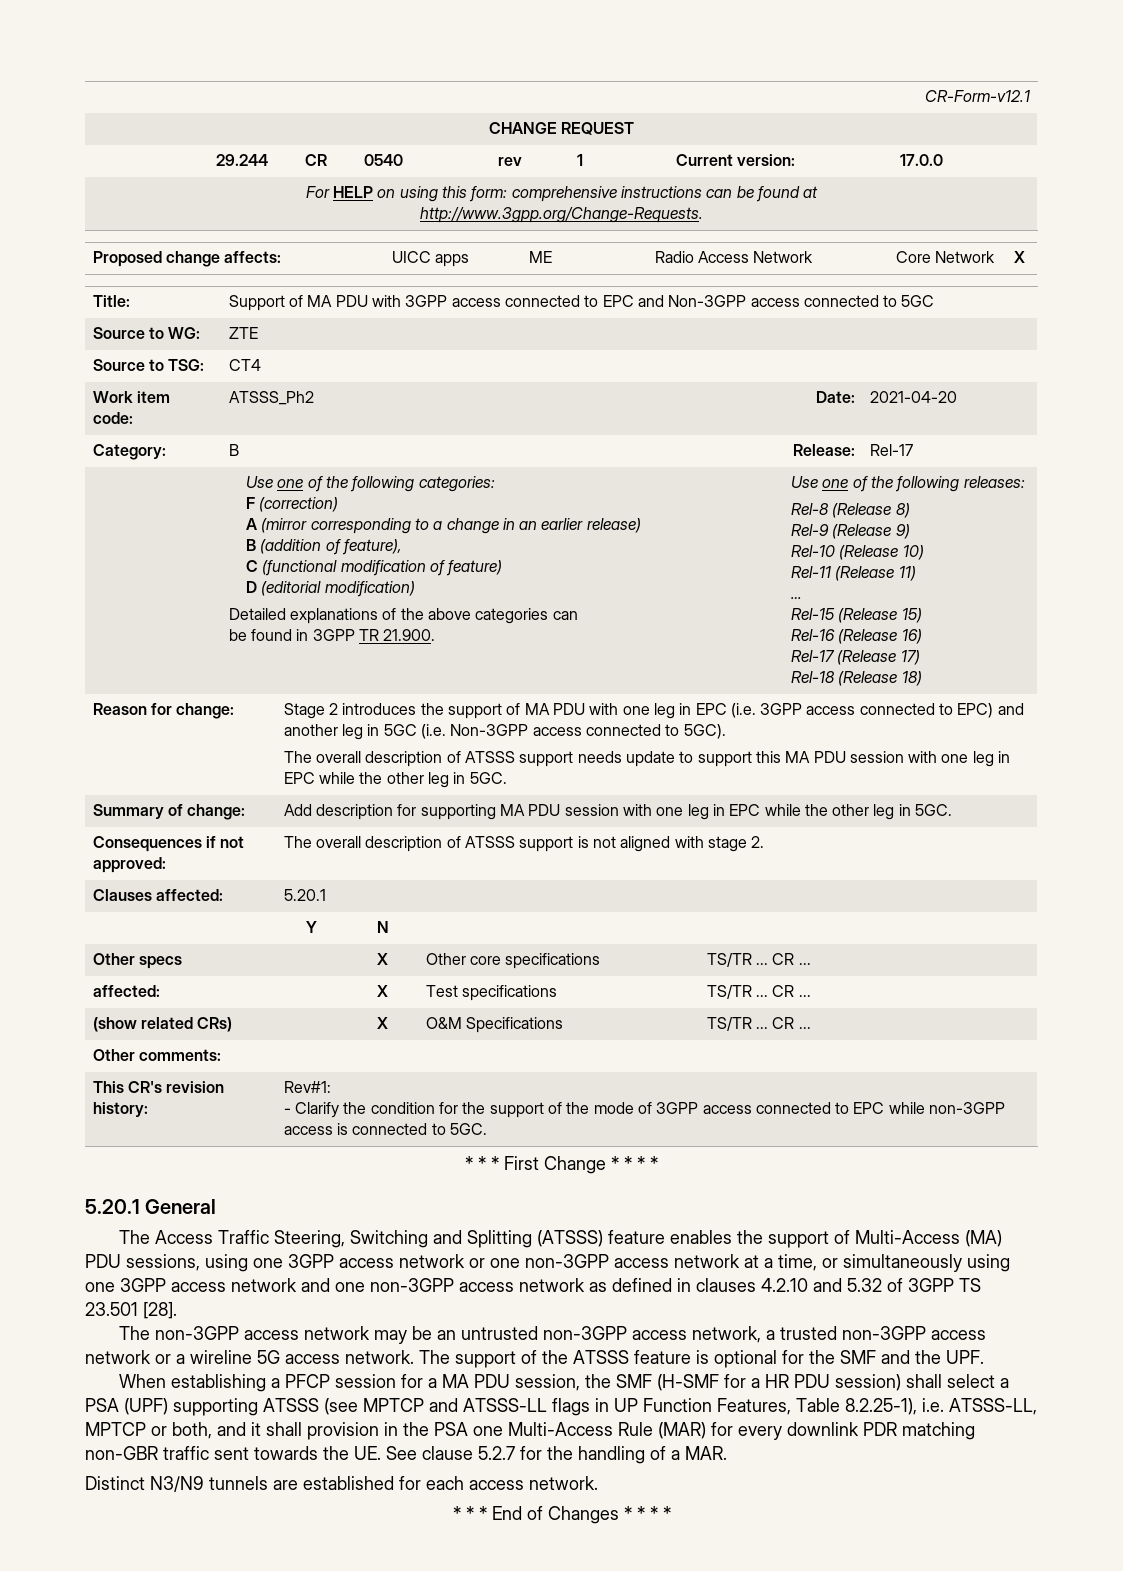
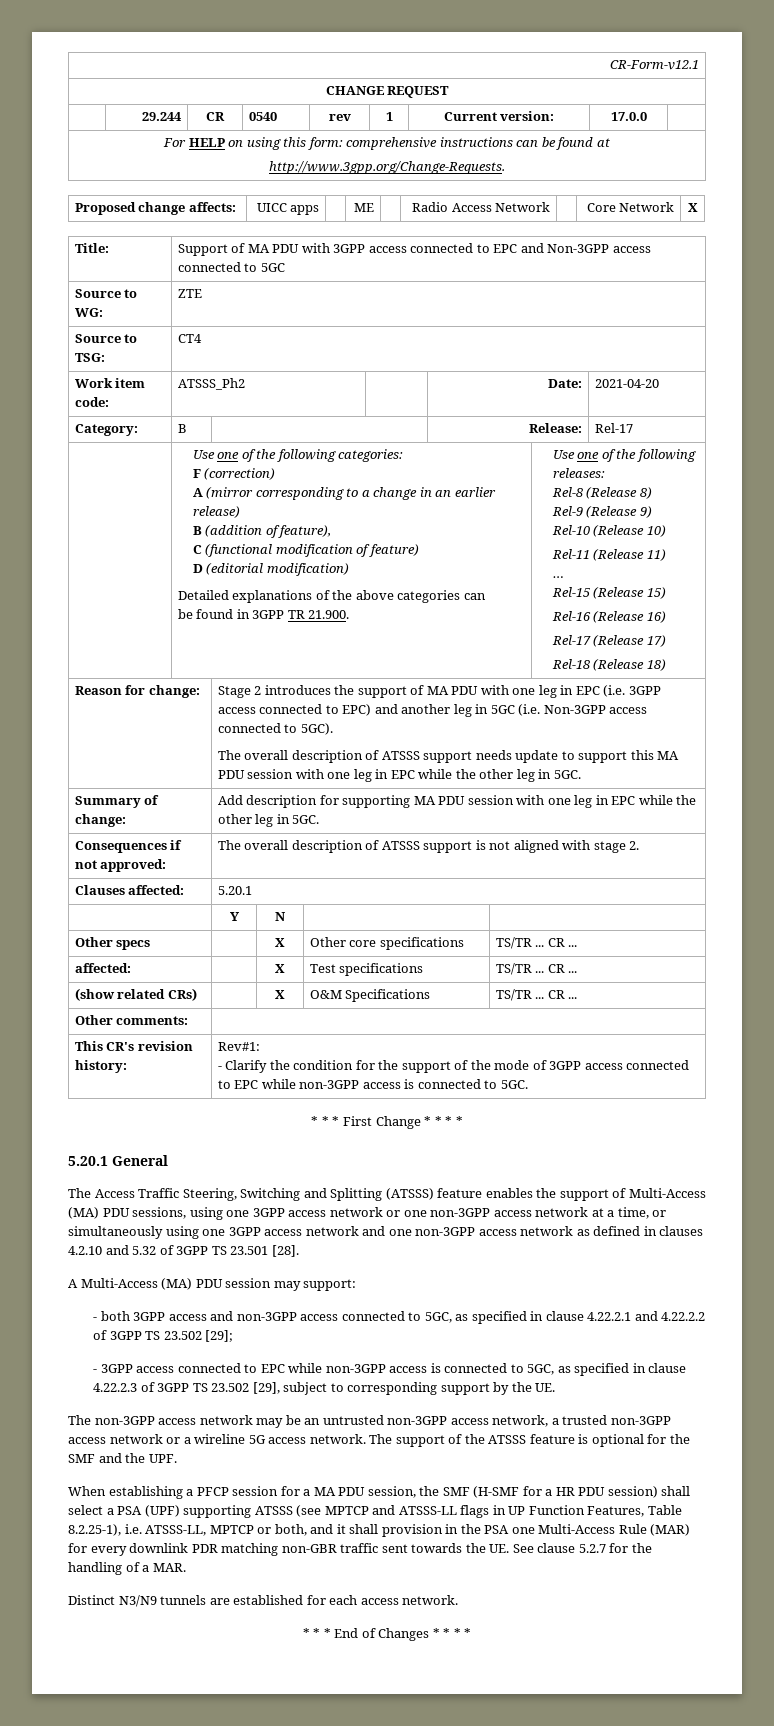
(177, 1310) none -> [68,1278,357,1291] [93,1311,706,1324] [93,1330,234,1342] [93,1363,687,1376] [93,1382,556,1395] // A Multi-Access (MA) PDU session may support: // - both 3GPP access and non-3GPP access connected to 5GC, as specified in clause 4.22.2.1 and 4.22.2.2 of 3GPP TS 23.502 [29]; // - 3GPP access connected to EPC while non-3GPP access is connected to 5GC, as specified in clause 4.22.2.3 of 3GPP TS 23.502 [29], subject to corresponding support by the UE.

